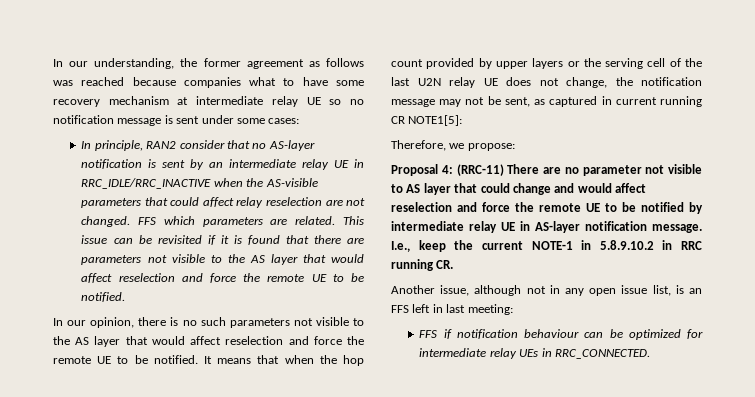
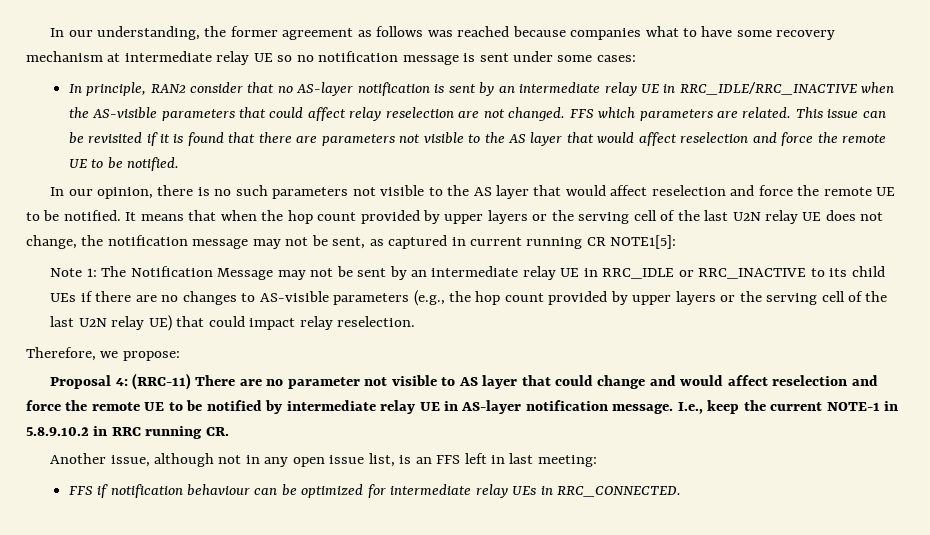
(463, 120) none -> [50,266,885,280] [50,290,888,306] [50,315,416,331] // Note 1: The Notification Message may not be sent by an intermediate relay UE in RRC_IDLE or RRC_INACTIVE to its child UEs if there are no changes to AS-visible parameters (e.g., the hop count provided by upper layers or the serving cell of the last U2N relay UE) that could impact relay reselection.

